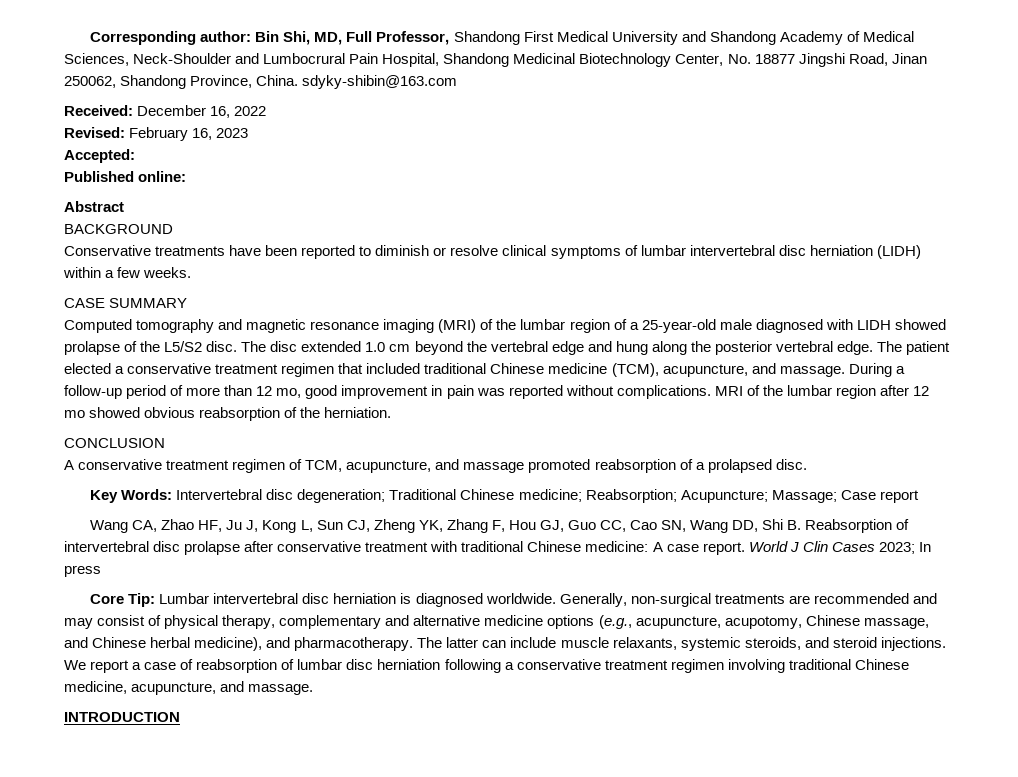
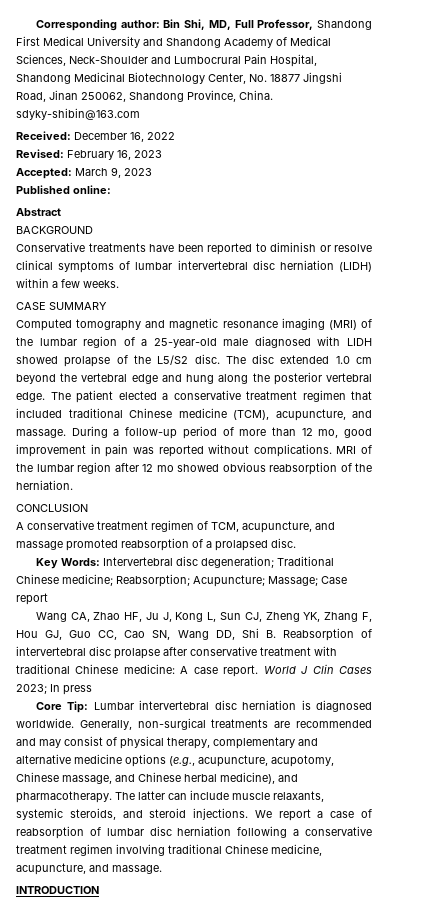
(135, 156) none -> [75,167,152,178] March 9, 2023

